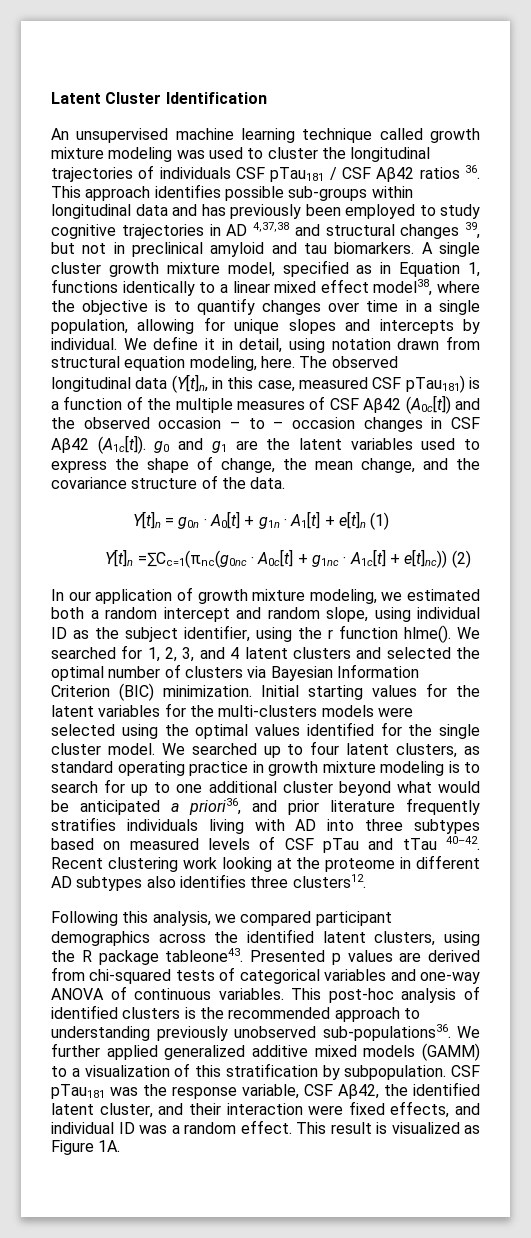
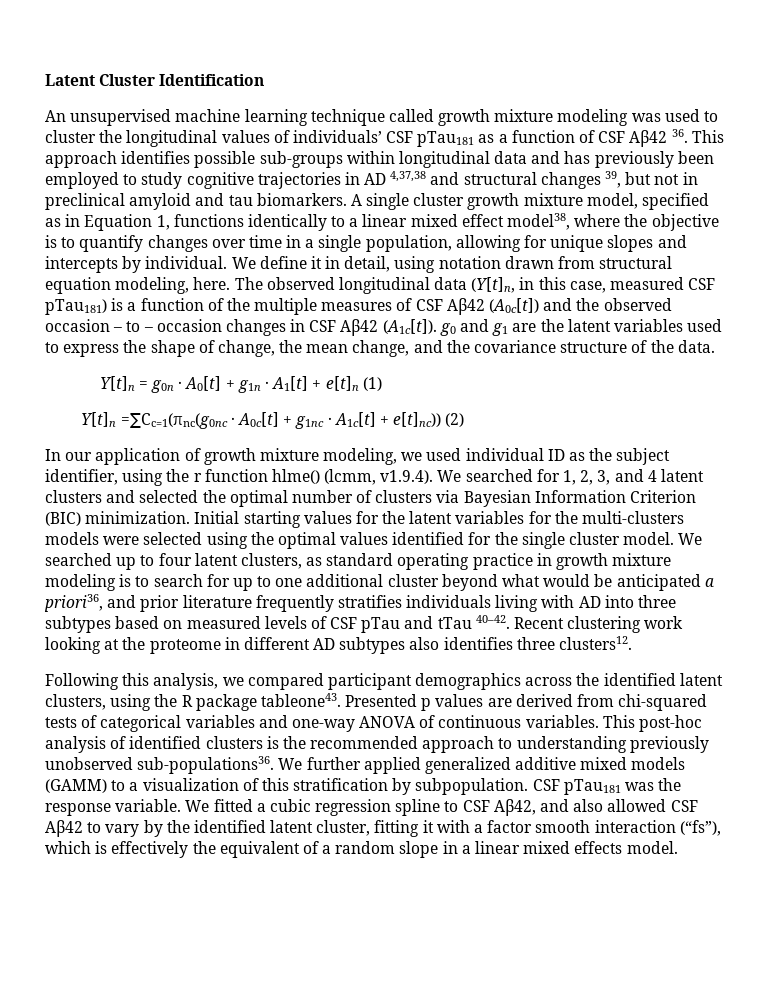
[51,165,460,182] trajectories of individuals CSF pTau181 / CSF Aβ42 ratios -> [221,130,668,147] values of individuals’ CSF pTau181 as a function of CSF Aβ42
[407,589,480,601] [51,607,411,622] estimated both a random intercept and random slope, using -> [426,448,462,461] used
[404,625,451,643] hlme(). -> [271,469,434,485] hlme() (lcmm, v1.9.4).
[242,1082,480,1099] [51,1101,480,1118] [51,1120,480,1134] [51,1140,121,1155] variable, CSF Aβ42, the identified latent cluster, and their interaction were fixed effects, and individual ID was a random effect. This result is visualized as Figure 1A. -> [115,799,698,816] [45,820,721,837] [45,841,678,858] variable. We fitted a cubic regression spline to CSF Aβ42, and also allowed CSF Aβ42 to vary by the identified latent cluster, fitting it with a factor smooth interaction (“fs”), which is effectively the equivalent of a random slope in a linear mixed effects model.

